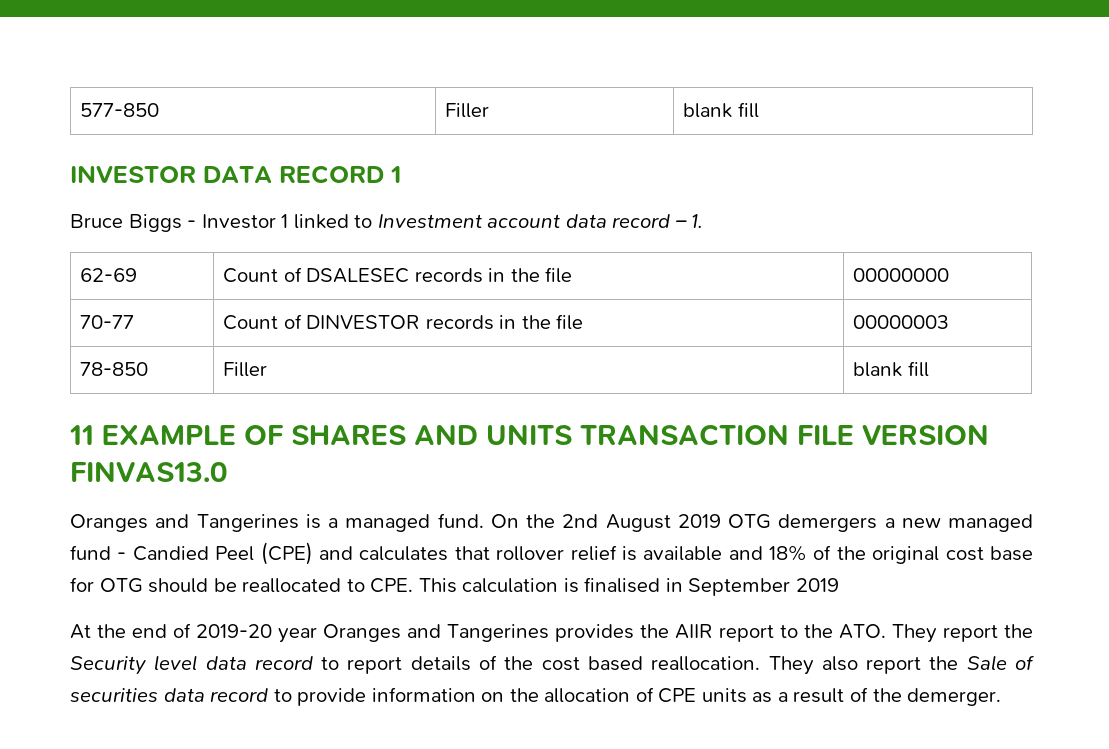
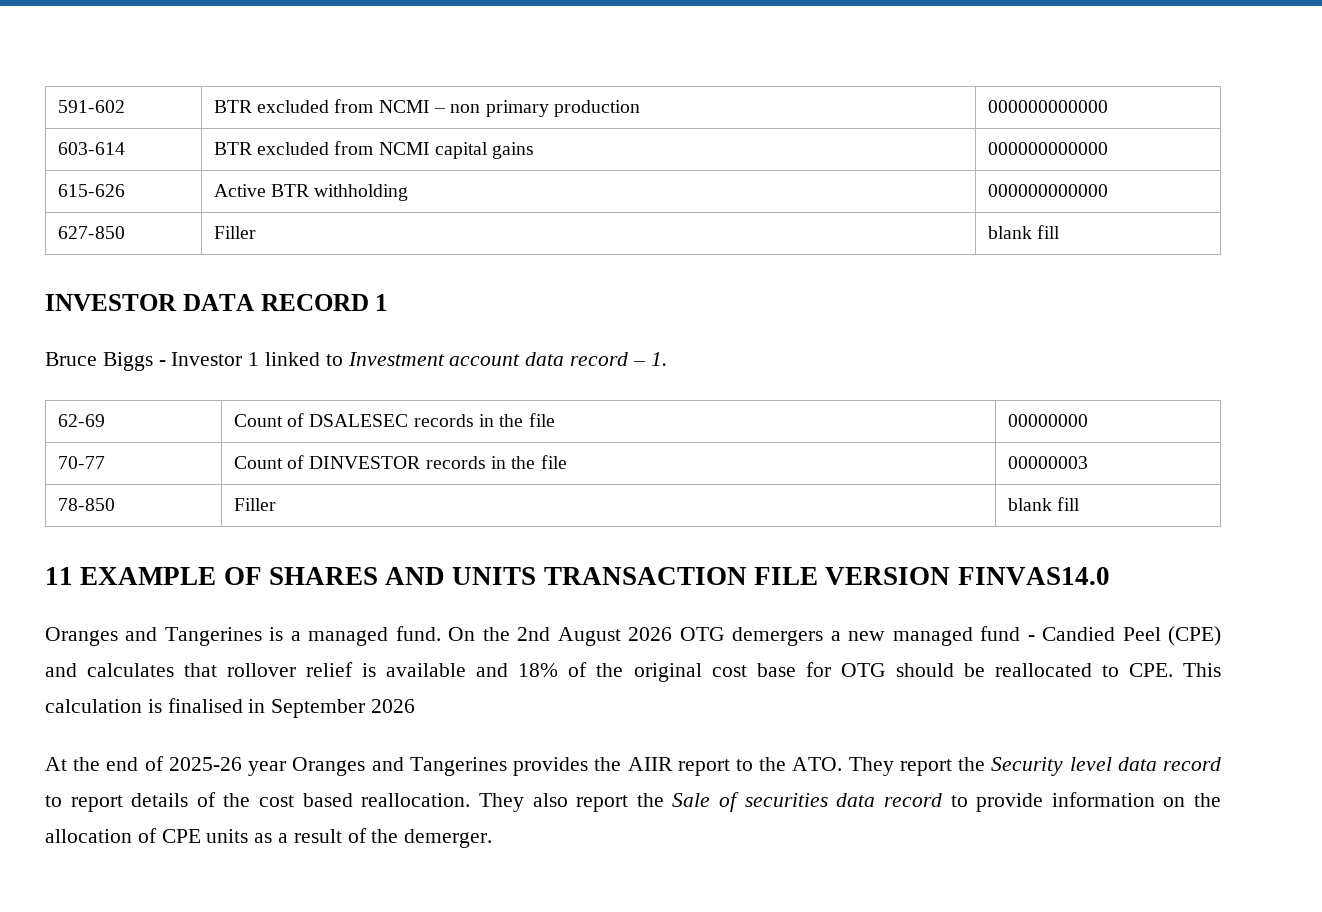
[80,103,160,117] 577-850 -> [57,100,125,113] [213,99,640,117] [987,100,1108,113] [57,142,125,155] [213,141,535,159] [987,142,1108,155] [57,184,125,197] [213,184,409,201] [987,184,1108,197] [57,226,125,239] 591-602 | BTR excluded from NCMI – non primary production | 000000000000 // 603-614 | BTR excluded from NCMI capital gains | 000000000000 // 615-626 | Active BTR withholding | 000000000000 // 627-850
[70,461,227,482] FINVAS13.0 -> [957,567,1110,585] FINVAS14.0
[677,514,721,528] 2019 -> [628,627,673,641] 2026
[795,578,839,592] 2019 -> [371,699,416,713] 2026
[196,624,272,638] 2019-20 -> [168,757,242,771] 2025-26

